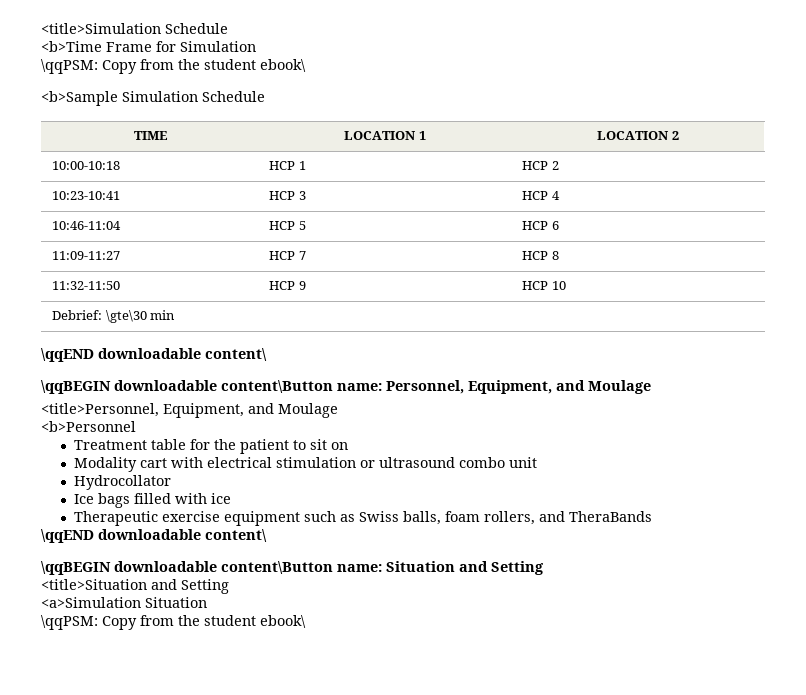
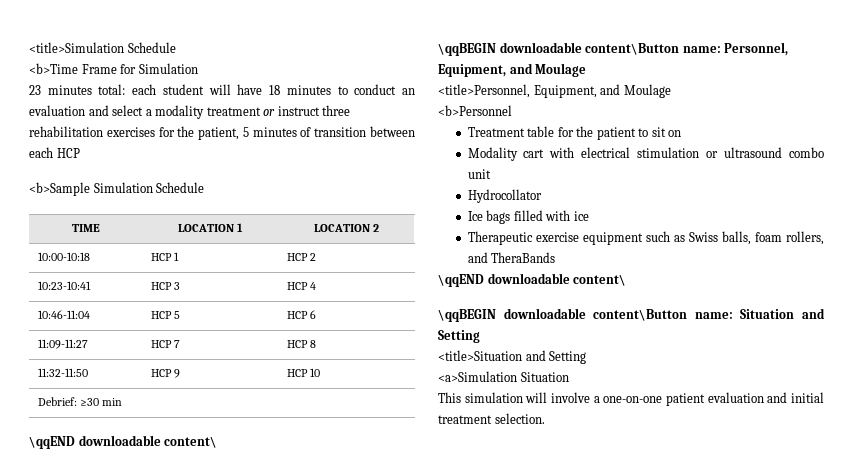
[41,59,306,74] \qqPSM: Copy from the student ebook\ -> [29,84,416,95] [29,105,351,119] [29,126,415,140] [29,147,80,158] 23 minutes total: each student will have 18 minutes to conduct an evaluation and select a modality treatment or instruct three rehabilitation exercises for the patient, 5 minutes of transition between each HCP
[105,310,147,323] \gte\30 -> [80,398,100,406] ≥30
[41,615,306,630] \qqPSM: Copy from the student ebook\ -> [438,392,824,406] [438,413,545,424] This simulation will involve a one-on-one patient evaluation and initial treatment selection.

